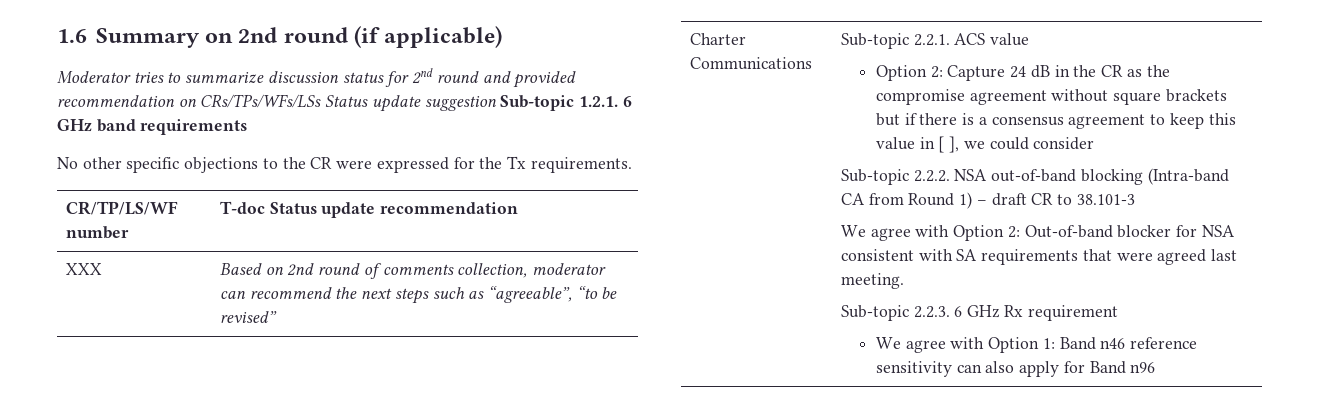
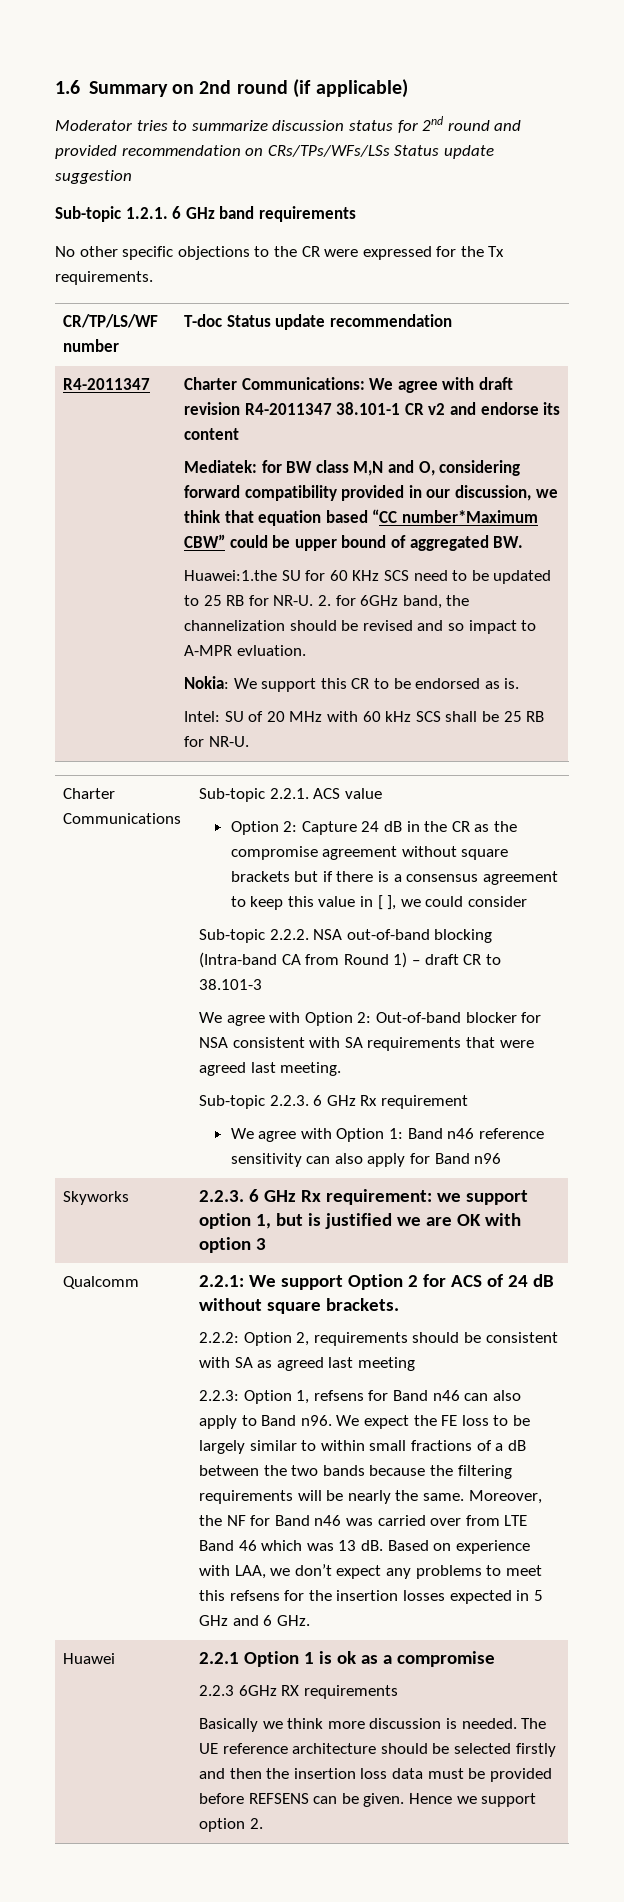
(497, 103) none -> (132, 177) //
[65,263,102,275] [219,263,606,279] [219,286,618,304] [219,311,277,323] XXX | Based on 2nd round of comments collection, moderator can recommend the next steps such as “agreeable”, “to be revised” -> [63,378,151,390] [184,377,514,393] [184,402,561,415] [184,428,240,440] [184,460,521,476] [184,485,558,501] [184,509,539,526] [184,534,524,551] [184,570,552,584] [184,595,470,609] [184,620,537,634] [184,645,306,656] [184,676,520,692] [184,711,545,722] [184,736,249,747] R4-2011347 | Charter Communications: We agree with draft revision R4-2011347 38.101-1 CR v2 and endorse its content // Mediatek: for BW class M,N and O, considering forward compatibility provided in our discussion, we think that equation based “CC number*Maximum CBW” could be upper bound of aggregated BW. // Huawei:1.the SU for 60 KHz SCS need to be updated to 25 RB for NR-U. 2. for 6GHz band, the channelization should be revised and so impact to A-MPR evluation. // Nokia: We support this CR to be endorsed as is. // Intel: SU of 20 MHz with 60 kHz SCS shall be 25 RB for NR-U.
(1156, 367) none -> [63,1191,130,1205] [199,1189,529,1205] [199,1213,522,1229] [199,1237,267,1253] [63,1276,140,1289] [199,1274,555,1290] [199,1298,400,1314] [199,1332,558,1346] [199,1357,416,1371] [199,1390,521,1404] [199,1415,531,1429] [199,1440,526,1454] [199,1465,512,1479] [199,1490,542,1504] [199,1515,528,1526] [199,1540,530,1554] [199,1564,542,1579] [199,1590,543,1604] [199,1615,310,1626] [63,1653,116,1664] [199,1651,496,1667] [199,1685,398,1699] [199,1718,547,1732] [199,1743,556,1757] [199,1768,552,1782] [199,1793,537,1807] [199,1818,263,1832] // Skyworks | 2.2.3. 6 GHz Rx requirement: we support option 1, but is justified we are OK with option 3 // Qualcomm | 2.2.1: We support Option 2 for ACS of 24 dB without square brackets. // 2.2.2: Option 2, requirements should be consistent with SA as agreed last meeting // 2.2.3: Option 1, refsens for Band n46 can also apply to Band n96. We expect the FE loss to be largely similar to within small fractions of a dB between the two bands because the filtering requirements will be nearly the same. Moreover, the NF for Band n46 was carried over from LTE Band 46 which was 13 dB. Based on experience with LAA, we don’t expect any problems to meet this refsens for the insertion losses expected in 5 GHz and 6 GHz. // Huawei | 2.2.1 Option 1 is ok as a compromise // 2.2.3 6GHz RX requirements // Basically we think more discussion is needed. The UE reference architecture should be selected firstly and then the insertion loss data must be provided before REFSENS can be given. Hence we support option 2.

